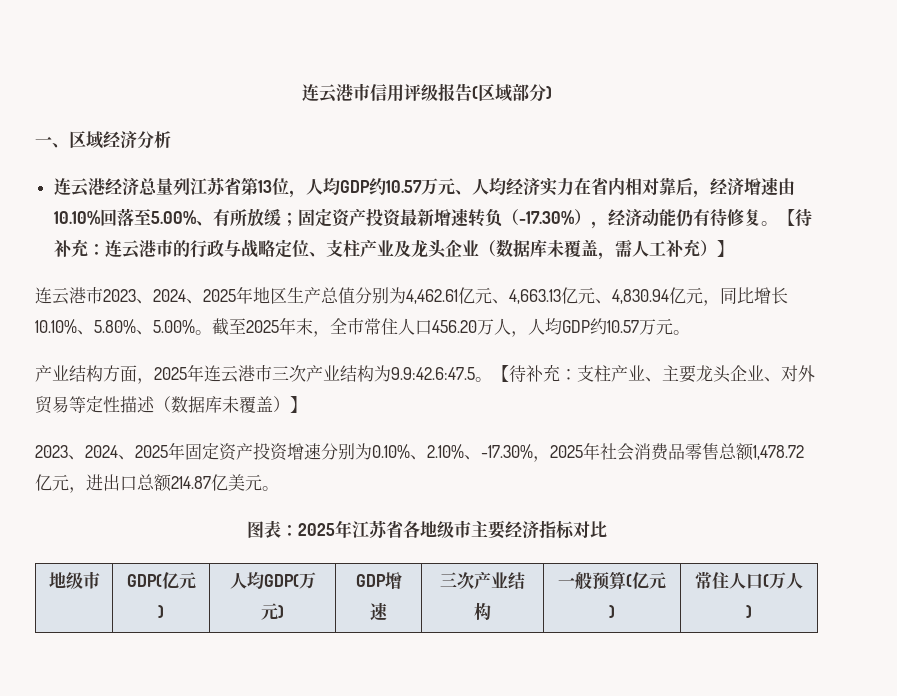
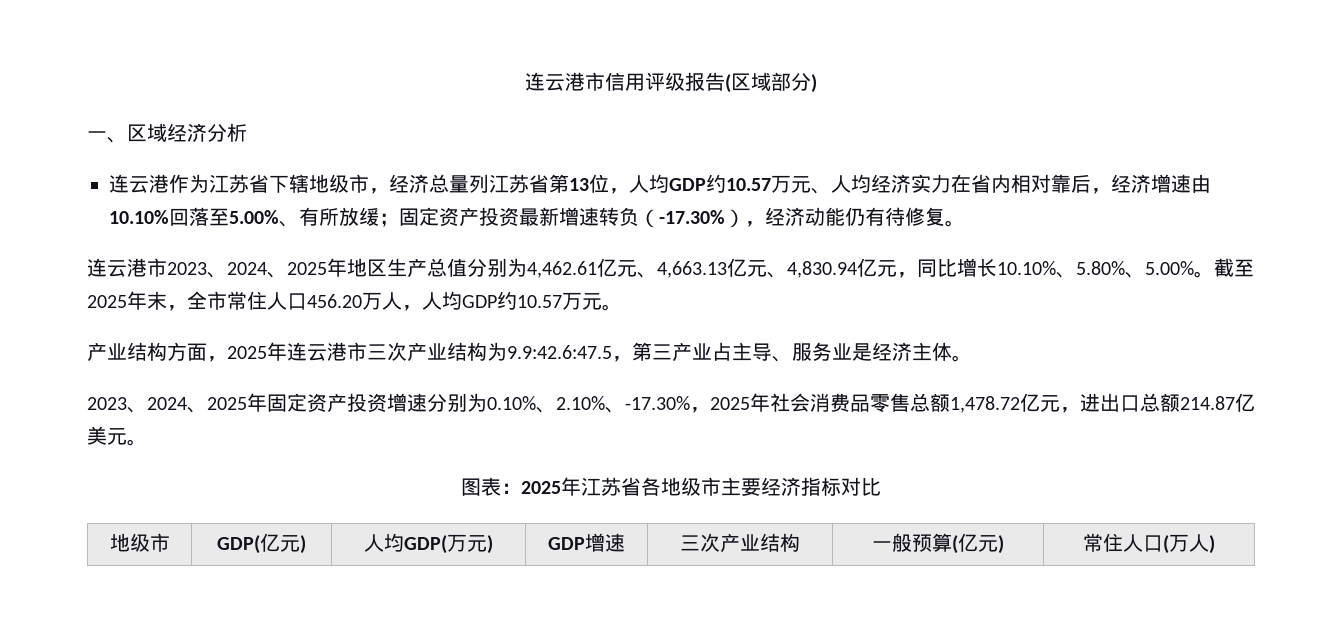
(105, 186) none -> [169,174,389,194] 作为江苏省下辖地级市，
[777,208,812,226] [53,239,734,260] 【待补充：连云港市的行政与战略定位、支柱产业及龙头企业（数据库未覆盖，需人工补充）】 -> (965, 223) none
[474,364,815,383] [35,396,307,414] 。【待补充：支柱产业、主要龙头企业、对外贸易等定性描述（数据库未覆盖）】 -> [612,342,972,362] ，第三产业占主导、服务业是经济主体。

